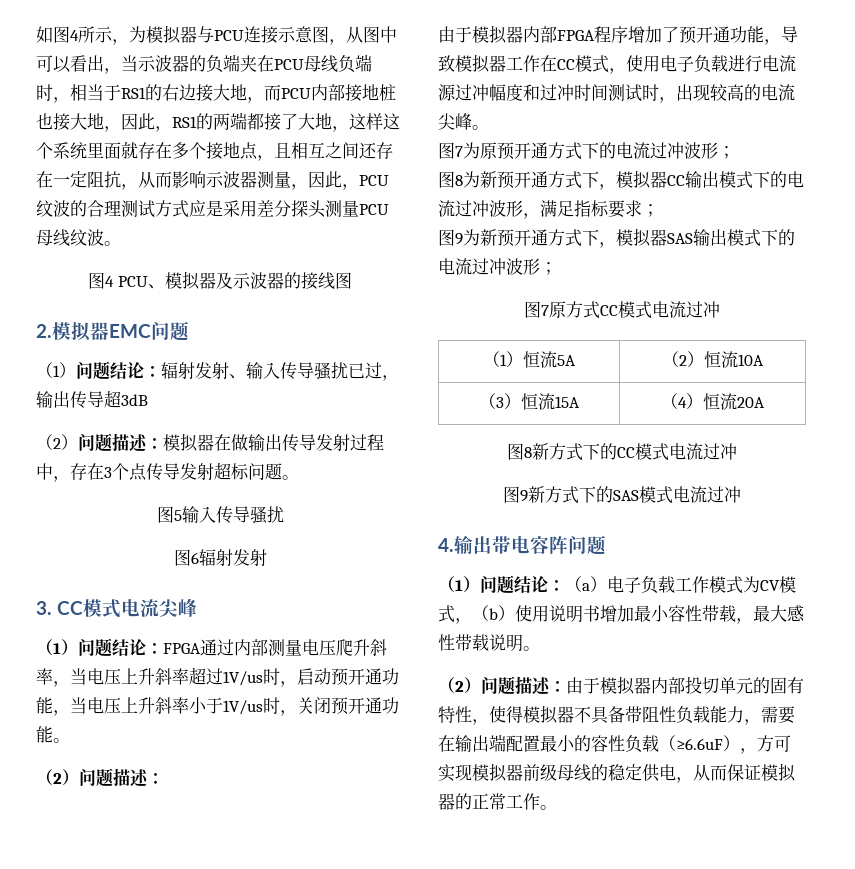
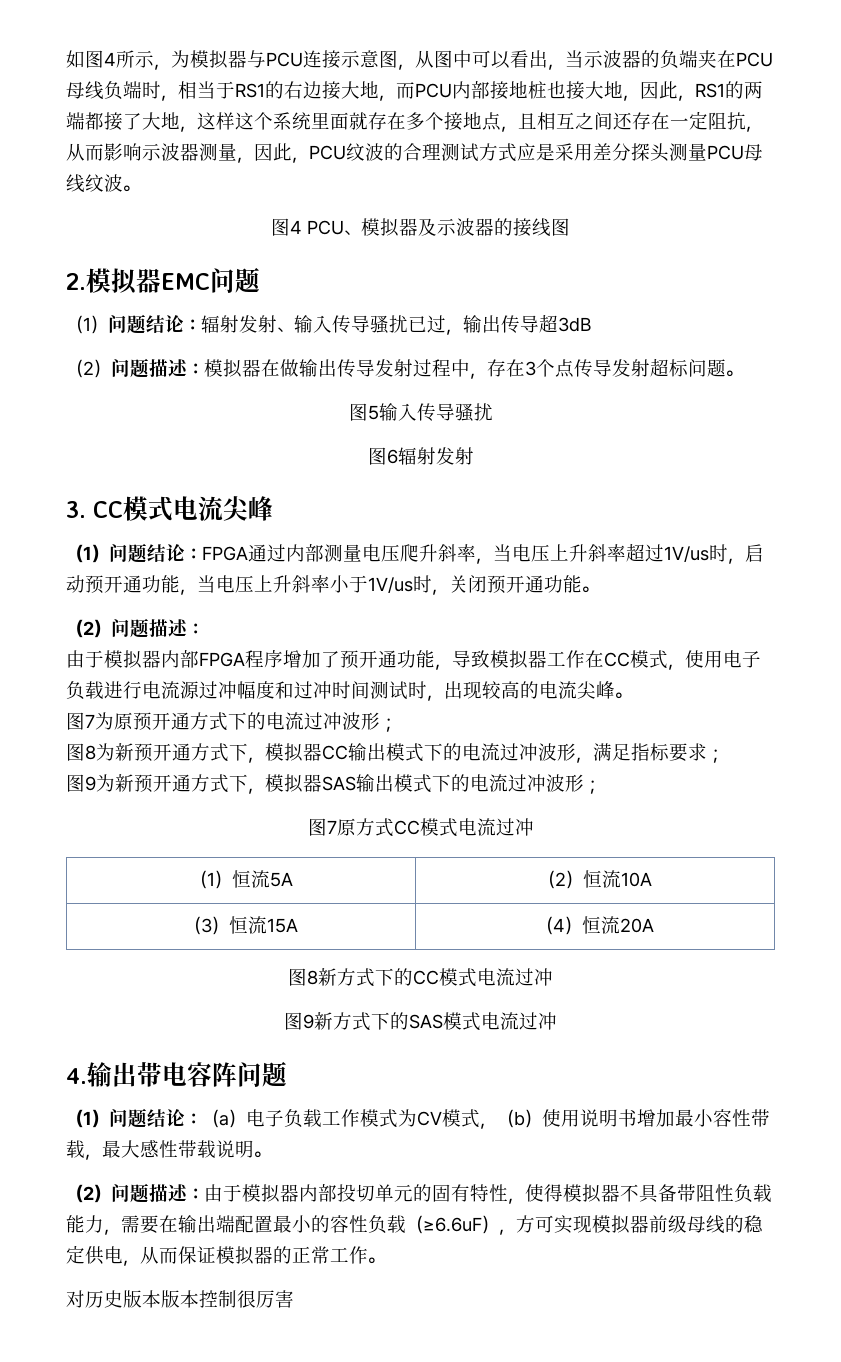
(557, 807) none -> [66,1290,294,1308] // 对历史版本版本控制很厉害

